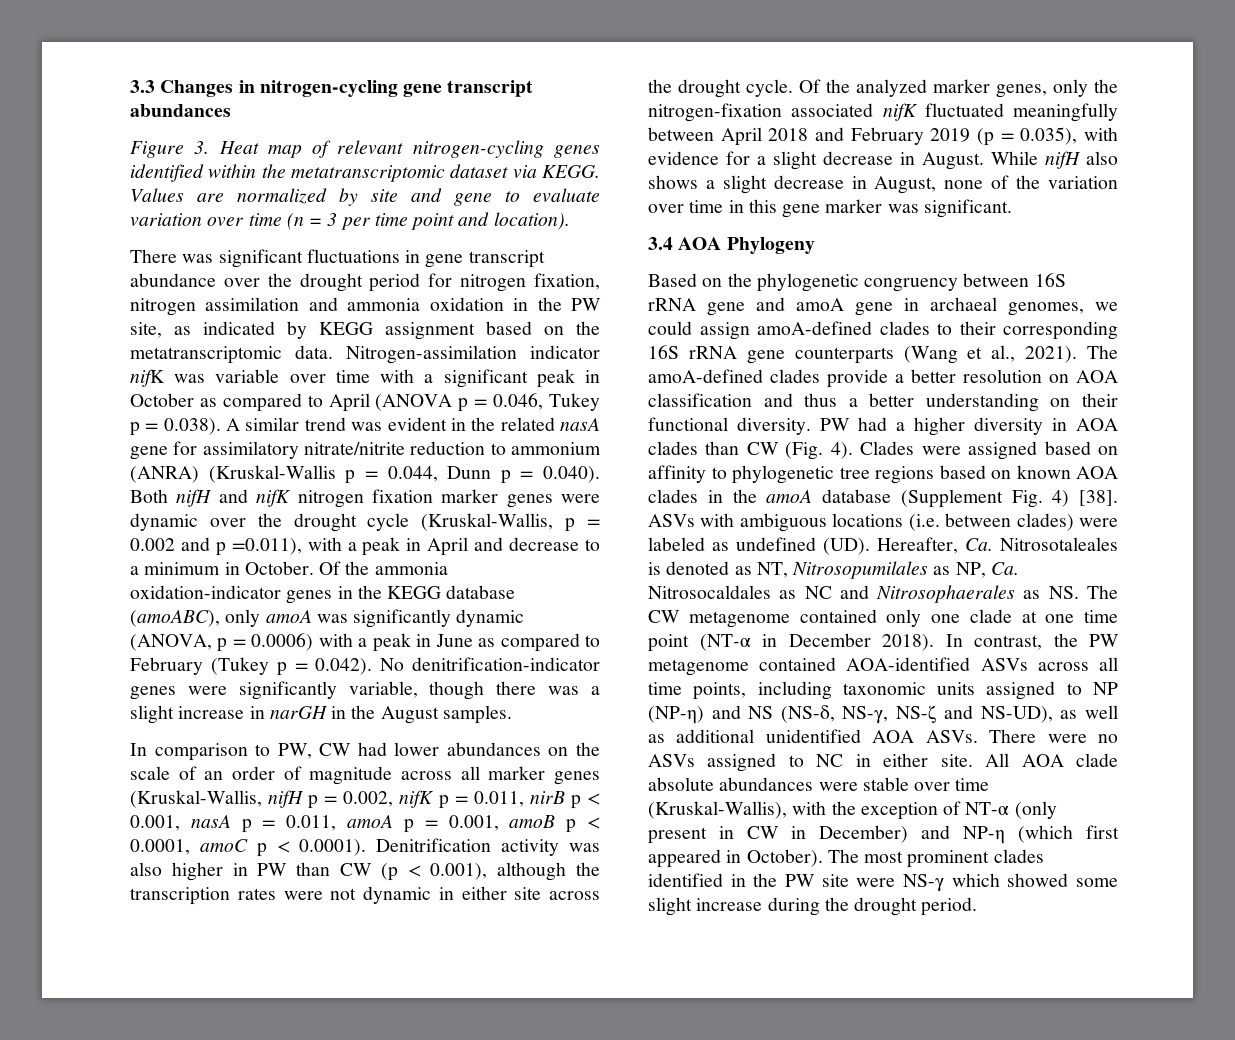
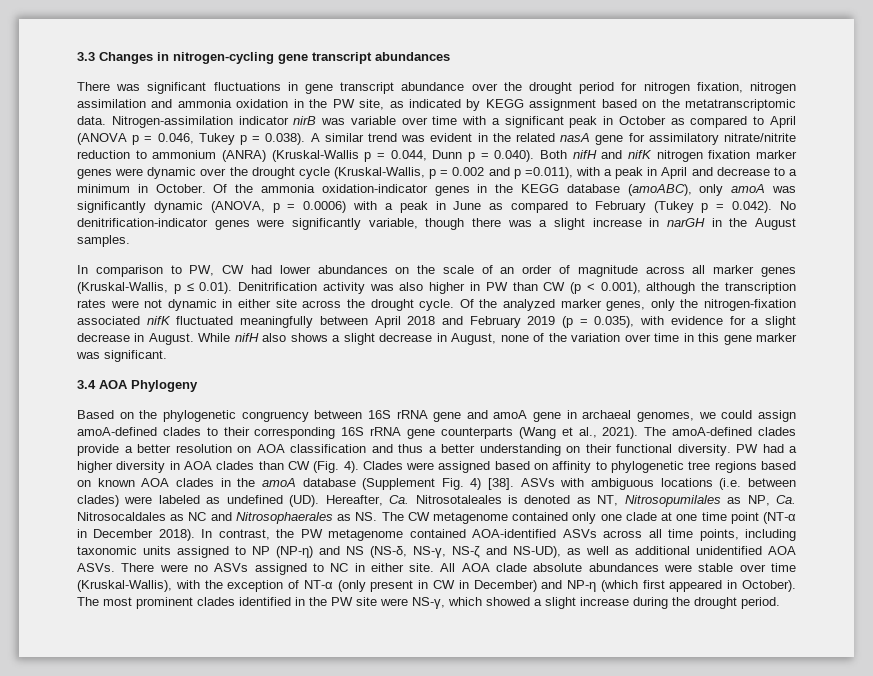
[130,140,600,158] [130,164,600,182] [130,188,600,206] [130,212,570,230] // Figure 3. Heat map of relevant nitrogen-cycling genes identified within the metatranscriptomic dataset via KEGG. Values are normalized by site and gene to evaluate variation over time (n = 3 per time point and location). -> (450, 56) none
[130,369,165,387] nifK -> [293,116,317,125] nirB
[268,790,600,809] [130,815,600,833] [130,839,367,857] nifH p = 0.002, nifK p = 0.011, nirB p < 0.001, nasA p = 0.011, amoA p = 0.001, amoB p < 0.0001, amoC p < 0.0001). -> [173,282,233,294] p ≤ 0.01).
[903,874,944,892] NS-γ -> [412,597,445,609] NS-γ,
[1076,878,1118,887] some -> [534,599,542,606] a

